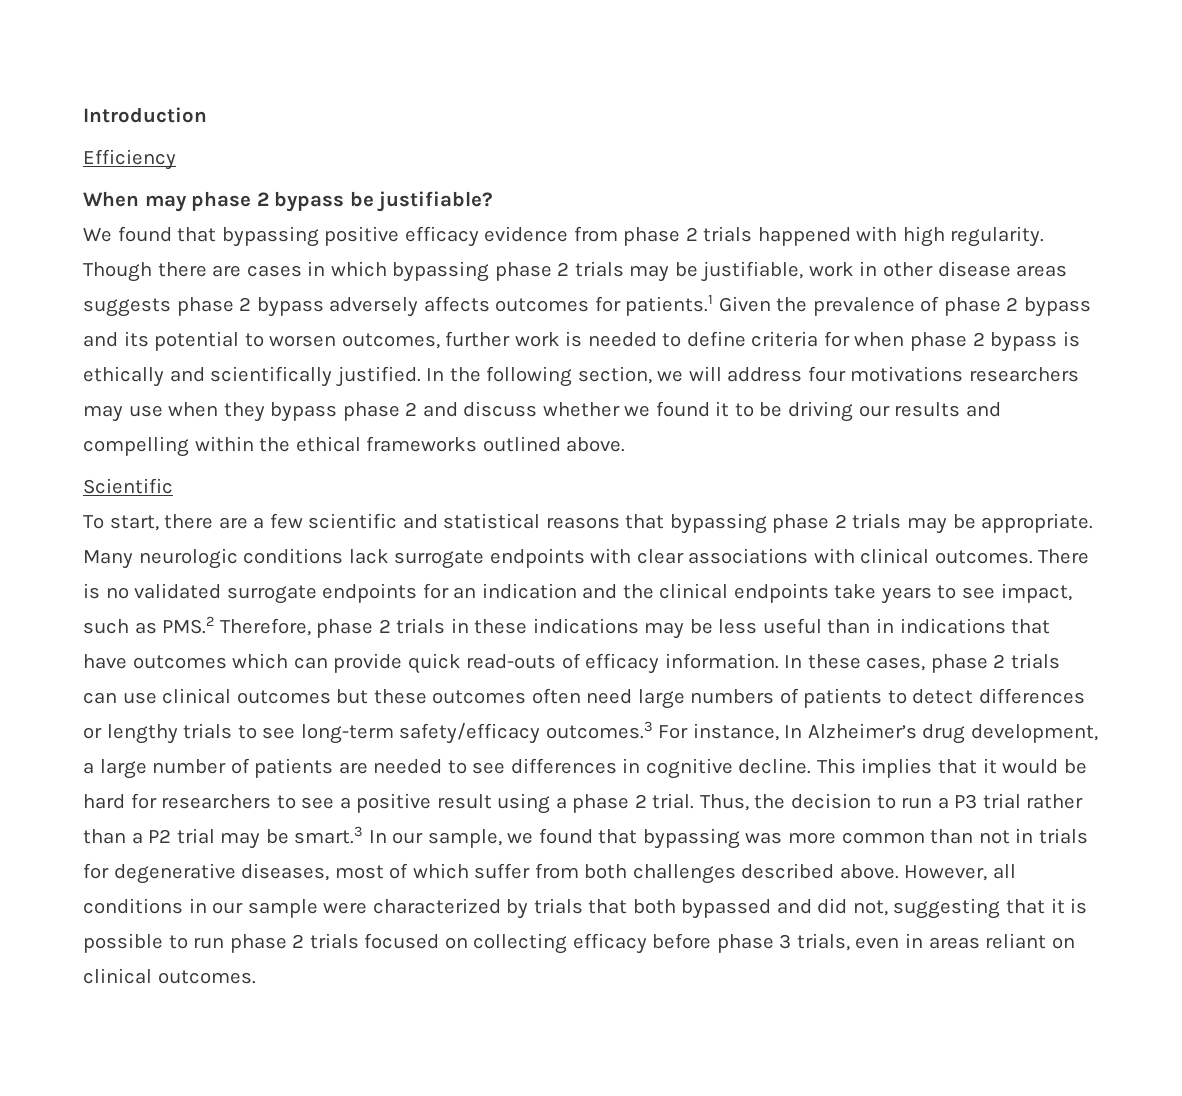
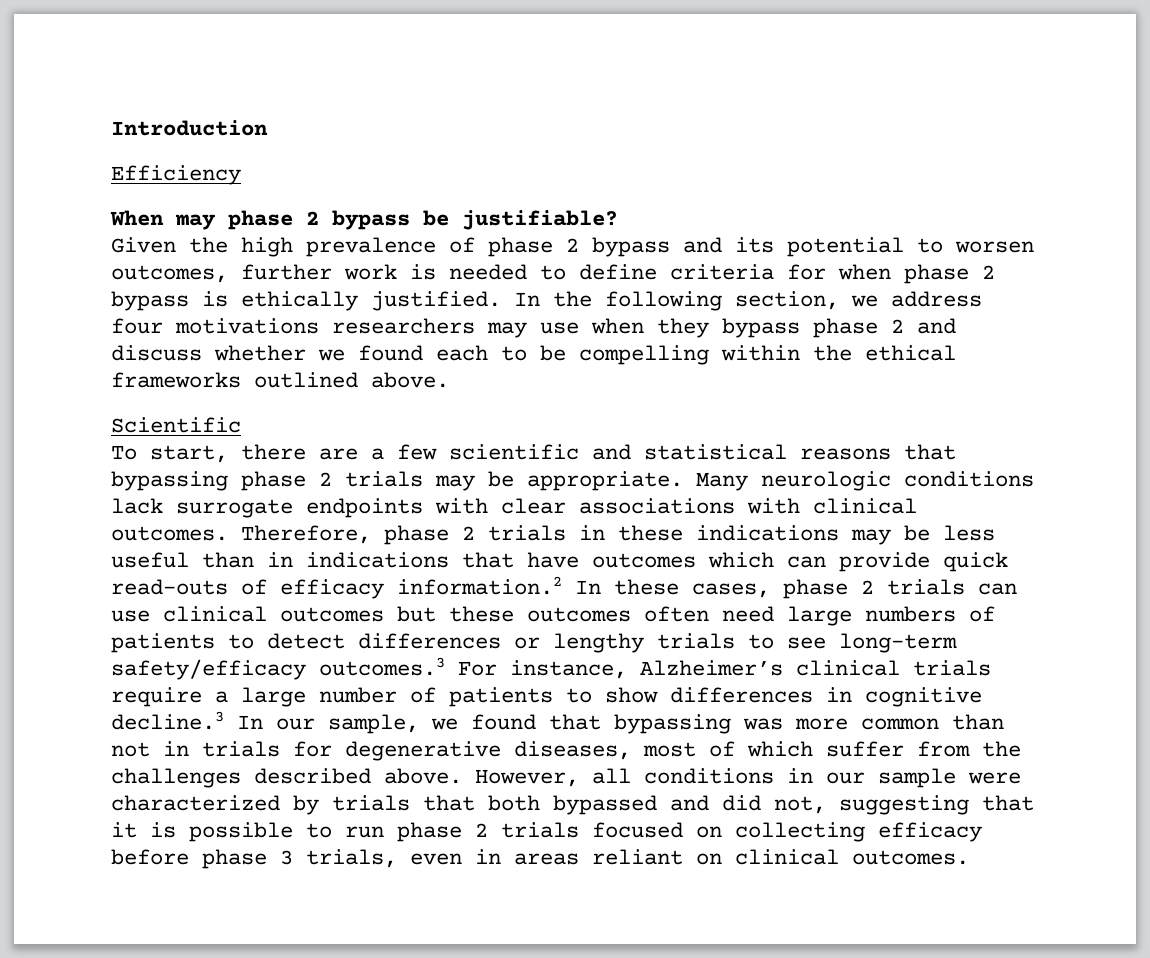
[83,226,1045,247] [83,261,1068,282] [83,294,714,317] We found that bypassing positive efficacy evidence from phase 2 trials happened with high regularity. Though there are cases in which bypassing phase 2 trials may be justifiable, work in other disease areas suggests phase 2 bypass adversely affects outcomes for patients.1 -> (618, 220) none
(808, 304) none -> [241,237,293,257] high
[169,366,333,387] and scientifically -> (358, 301) none
[688,366,722,381] will -> (878, 301) none
[715,401,730,417] it -> [436,345,488,361] each
[788,401,1001,422] driving our results and -> (566, 353) none
[1038,549,1090,564] [83,583,1072,604] [83,616,215,634] There is no validated surrogate endpoints for an indication and the clinical endpoints take years to see impact, such as PMS.2 -> (228, 533) none
[664,653,779,669] information. -> [397,576,562,595] information.2
[784,723,1098,744] In Alzheimer’s drug development, -> [640,660,991,676] [111,687,202,707] Alzheimer’s clinical trials require
[338,758,1087,779] [83,793,1084,814] [83,826,364,849] are needed to see differences in cognitive decline. This implies that it would be hard for researchers to see a positive result using a phase 2 trial. Thus, the decision to run a P3 trial rather than a P2 trial may be smart.3 -> [566,687,982,707] [111,711,224,730] to show differences in cognitive decline.3
[584,864,628,879] both -> [982,741,1021,757] the

